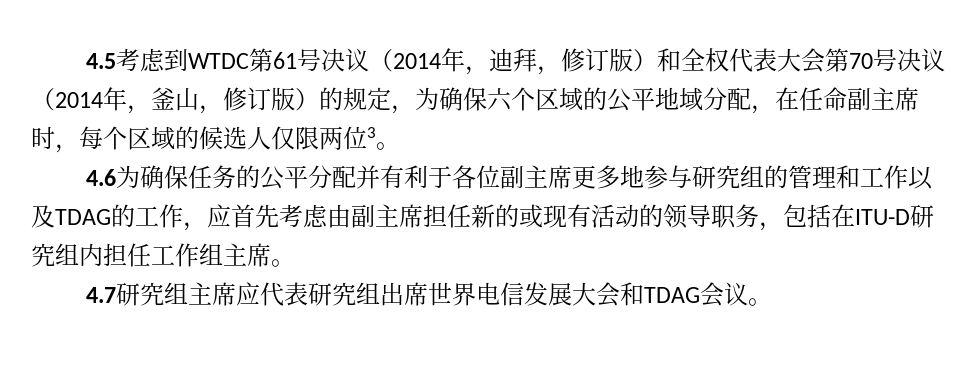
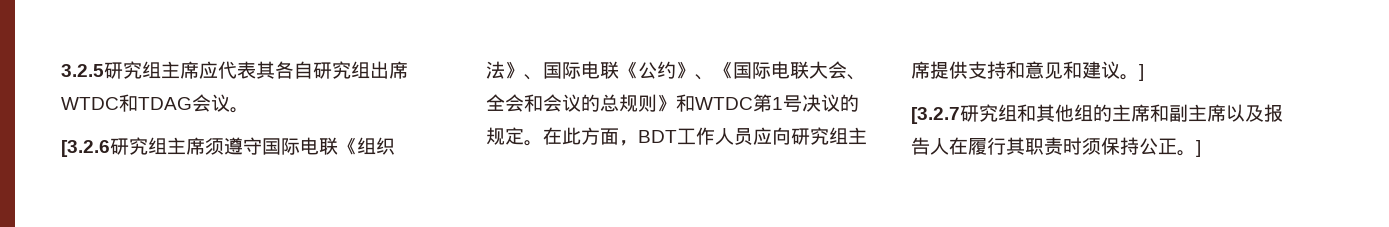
[86,48,946,75] [31,87,919,114] [31,126,376,153] [376,142,400,150] [86,165,934,190] [31,204,934,231] [31,243,295,267] [86,287,117,303] 4.5考虑到WTDC第61号决议（2014年，迪拜，修订版）和全权代表大会第70号决议（2014年，釜山，修订版）的规定，为确保六个区域的公平地域分配，在任命副主席时，每个区域的候选人仅限两位3。 // 4.6为确保任务的公平分配并有利于各位副主席更多地参与研究组的管理和工作以及TDAG的工作，应首先考虑由副主席担任新的或现有活动的领导职务，包括在ITU-D研究组内担任工作组主席。 // 4.7 -> [61,64,104,77] 3.2.5
(309, 294) none -> [256,61,313,79] 其各自
[428,282,621,307] 世界电信发展大会 -> [61,97,119,110] WTDC
(773, 302) none -> [61,137,395,157] [486,61,866,80] [486,94,859,112] [486,127,867,146] [911,61,1144,81] [911,104,1283,124] [911,137,1201,157] // [3.2.6研究组主席须遵守国际电联《组织法》、国际电联《公约》、《国际电联大会、全会和会议的总规则》和WTDC第1号决议的规定。在此方面，BDT工作人员应向研究组主席提供支持和意见和建议。] // [3.2.7研究组和其他组的主席和副主席以及报告人在履行其职责时须保持公正。]

